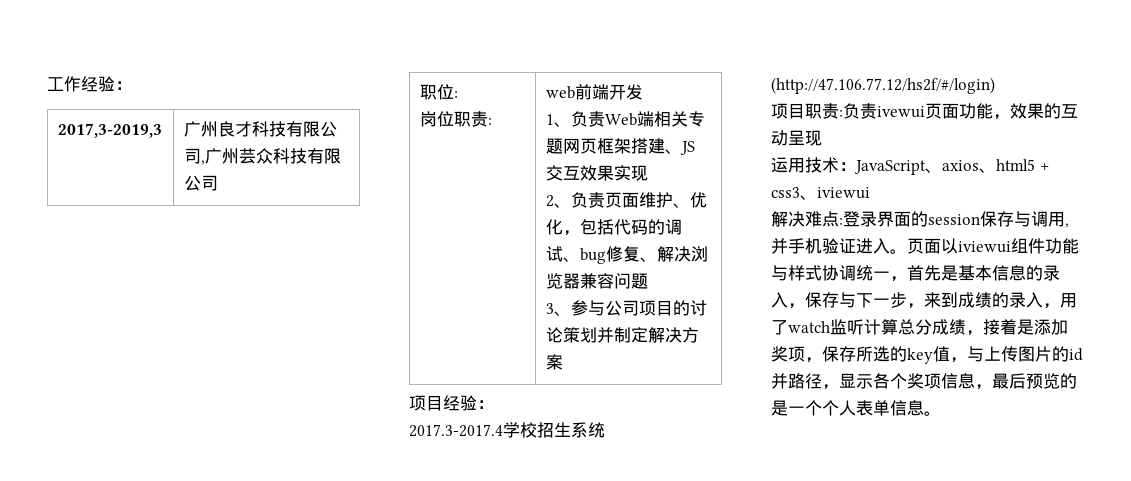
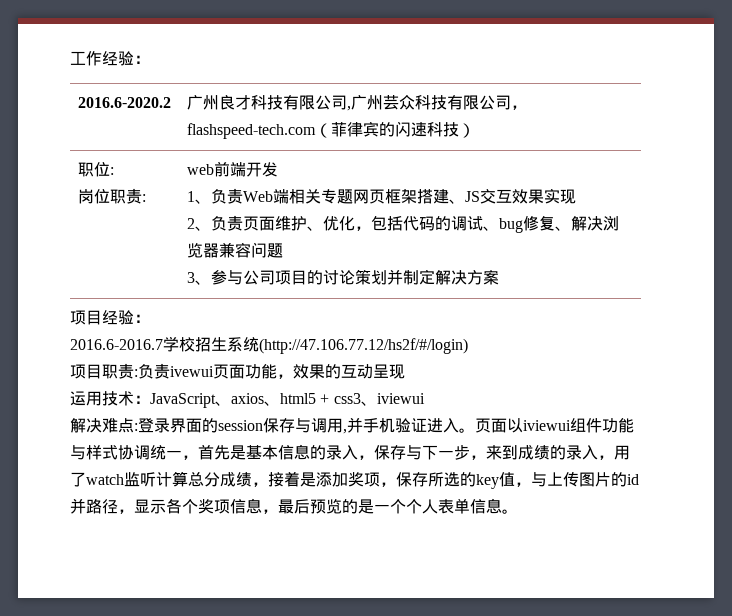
[57,123,162,138] 2017,3-2019,3 -> [77,97,171,108] 2016.6-2020.2
(218, 183) none -> [510,105,527,110] [186,121,475,139] ，flashspeed-tech.com（菲律宾的闪速科技）
[409,424,503,437] 2017.3-2017.4 -> [70,339,163,350] 2016.6-2016.7

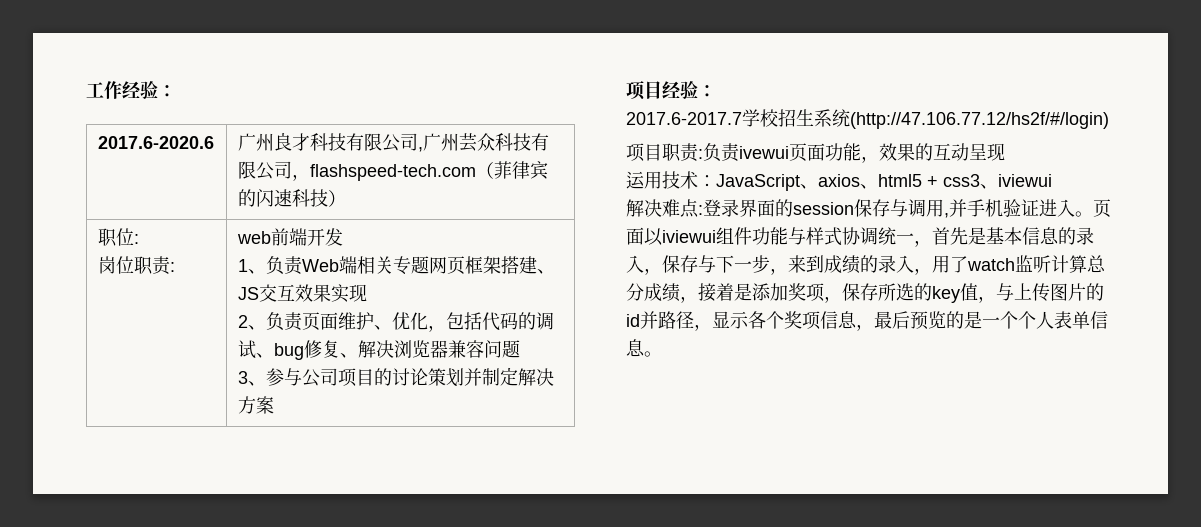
[77,97,171,108] 2016.6-2020.2 -> [97,136,214,149] 2017.6-2020.6
[70,339,163,350] 2016.6-2016.7 -> [626,112,742,125] 2017.6-2017.7

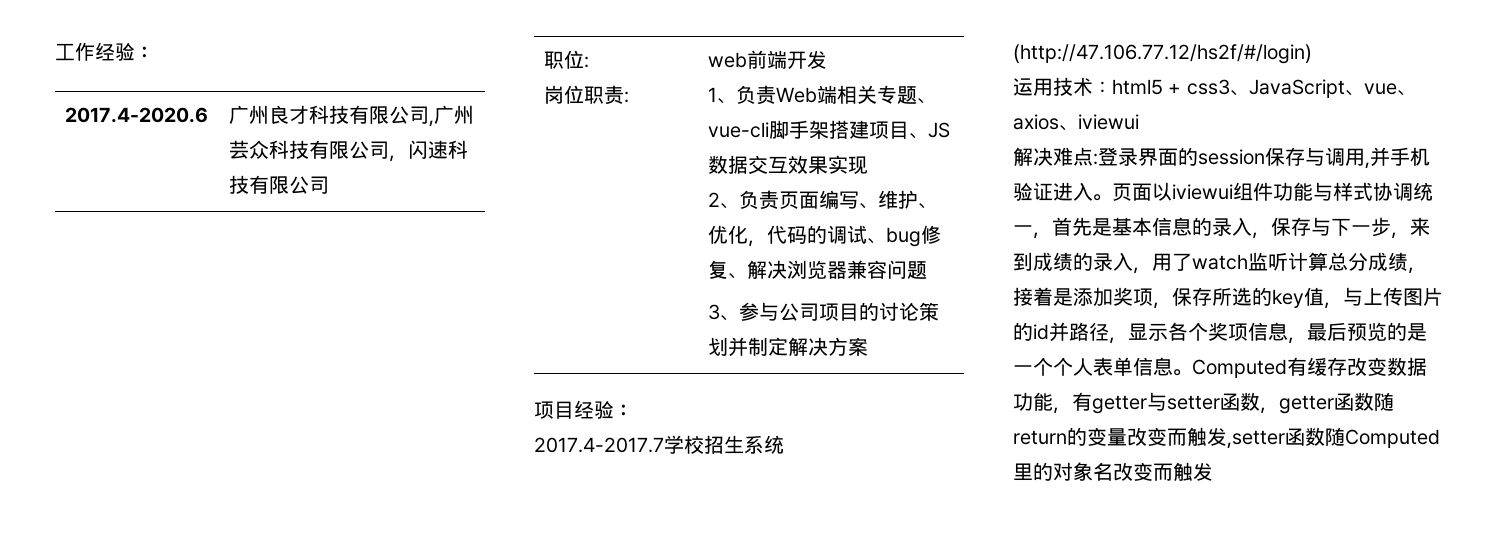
[97,136,214,149] 2017.6-2020.6 -> [65,107,209,123] 2017.4-2020.6
[309,161,548,181] [237,189,346,207] flashspeed-tech.com（菲律宾的闪速科技） -> [408,140,469,159] [229,175,330,194] 闪速科技有限公司
[428,256,555,275] [237,287,259,300] 网页框架搭建、JS -> [917,98,937,104] [708,120,951,139] [708,155,749,174] 、vue-cli脚手架搭建项目、JS数据
(338, 321) none -> [819,190,879,209] 编写、
[445,312,482,330] 包括 -> (768, 243) none
[626,112,742,125] 2017.6-2017.7 -> [534,437,664,453] 2017.4-2017.7
[626,143,1005,163] // 项目职责:负责ivewui页面功能，效果的互动呈现 -> (1312, 54) none
[716,174,878,191] JavaScript、axios、 -> (1112, 87) none
(998, 186) none -> [1248,79,1416,98] [1013,114,1078,131] JavaScript、vue、axios、
(662, 354) none -> [1192,357,1427,378] [1013,392,1394,414] [1013,427,1440,449] [1013,462,1213,481] Computed有缓存改变数据功能，有getter与setter函数，getter函数随return的变量改变而触发,setter函数随Computed里的对象名改变而触发

